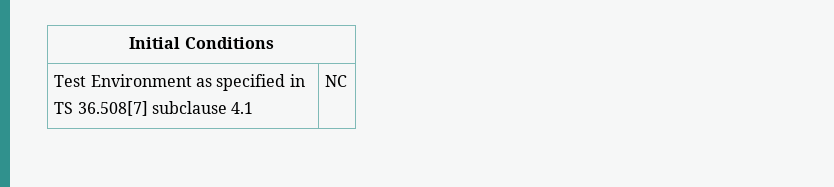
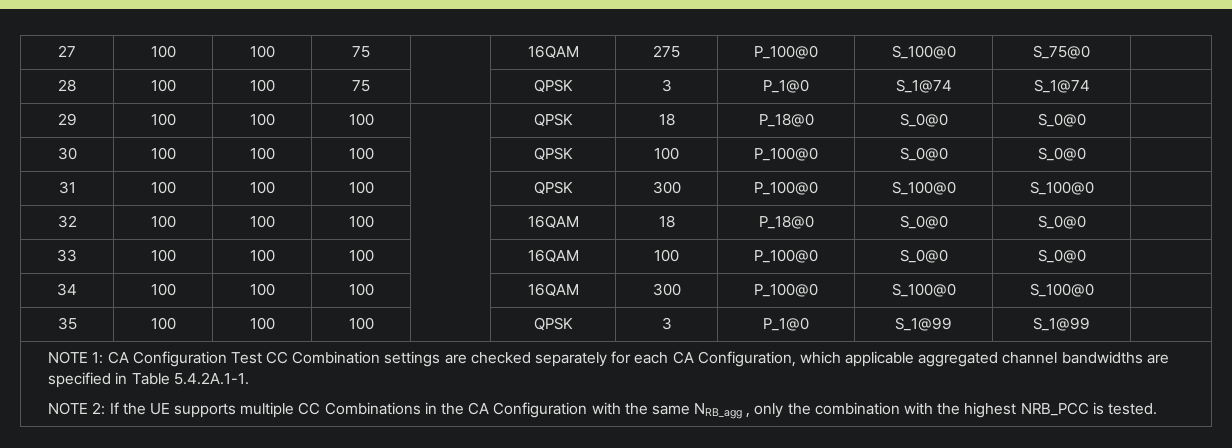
[129,37,274,49] [54,74,305,91] [54,101,254,116] [325,75,348,87] Initial Conditions // Test Environment as specified in // TS 36.508[7] subclause 4.1 | NC -> [58,45,76,57] [150,45,176,58] [249,45,275,58] [352,46,370,58] [527,45,579,59] [653,45,680,58] [754,45,818,59] [891,45,956,59] [1033,45,1090,59] [58,79,76,92] [150,79,176,92] [249,79,275,92] [352,80,370,92] [533,79,573,93] [661,79,672,92] [763,79,809,93] [895,79,952,93] [1033,79,1090,93] [57,113,77,126] [150,113,176,126] [249,113,275,126] [348,113,374,126] [533,113,573,127] [658,113,675,126] [758,113,814,127] [899,113,948,127] [1037,113,1086,127] [57,147,77,160] [150,147,176,160] [249,147,275,160] [348,147,374,160] [533,147,573,161] [654,147,679,160] [754,147,818,161] [899,147,948,161] [1037,147,1086,161] [58,181,76,194] [150,181,176,194] [249,181,275,194] [348,181,374,194] [533,181,573,195] [652,181,681,194] [754,181,818,195] [891,181,956,195] [1029,181,1094,195] [57,215,77,228] [150,215,176,228] [249,215,275,228] [348,215,374,228] [527,215,579,229] [658,215,675,228] [758,215,814,229] [899,215,948,229] [1037,215,1086,229] [57,249,77,262] [150,249,176,262] [249,249,275,262] [348,249,374,262] [527,249,579,263] [654,249,679,262] [754,249,818,263] [899,249,948,263] [1037,249,1086,263] [57,283,77,296] [150,283,176,296] [249,283,275,296] [348,283,374,296] [527,283,579,297] [652,283,681,296] [754,283,818,297] [891,283,956,297] [1029,283,1094,297] [57,317,77,330] [150,317,176,330] [249,317,275,330] [348,317,374,330] [533,317,573,331] [661,317,672,330] [763,317,809,331] [895,317,952,331] [1033,317,1090,331] [48,351,1169,367] [48,372,249,388] [48,402,1157,419] 27 | 100 | 100 | 75 | | 16QAM | 275 | P_100@0 | S_100@0 | S_75@0 | // 28 | 100 | 100 | 75 | | QPSK | 3 | P_1@0 | S_1@74 | S_1@74 | // 29 | 100 | 100 | 100 | | QPSK | 18 | P_18@0 | S_0@0 | S_0@0 | // 30 | 100 | 100 | 100 | | QPSK | 100 | P_100@0 | S_0@0 | S_0@0 | // 31 | 100 | 100 | 100 | | QPSK | 300 | P_100@0 | S_100@0 | S_100@0 | // 32 | 100 | 100 | 100 | | 16QAM | 18 | P_18@0 | S_0@0 | S_0@0 | // 33 | 100 | 100 | 100 | | 16QAM | 100 | P_100@0 | S_0@0 | S_0@0 | // 34 | 100 | 100 | 100 | | 16QAM | 300 | P_100@0 | S_100@0 | S_100@0 | // 35 | 100 | 100 | 100 | | QPSK | 3 | P_1@0 | S_1@99 | S_1@99 | // NOTE 1: CA Configuration Test CC Combination settings are checked separately for each CA Configuration, which applicable aggregated channel bandwidths are specified in Table 5.4.2A.1-1. // NOTE 2: If the UE supports multiple CC Combinations in the CA Configuration with the same NRB_agg , only the combination with the highest NRB_PCC is tested.

